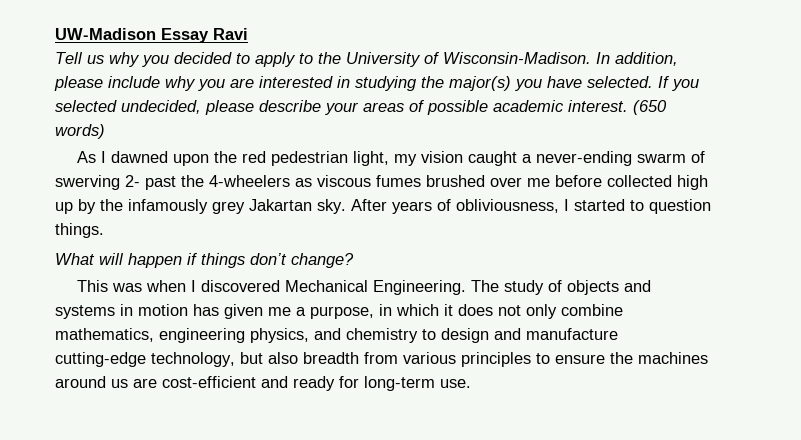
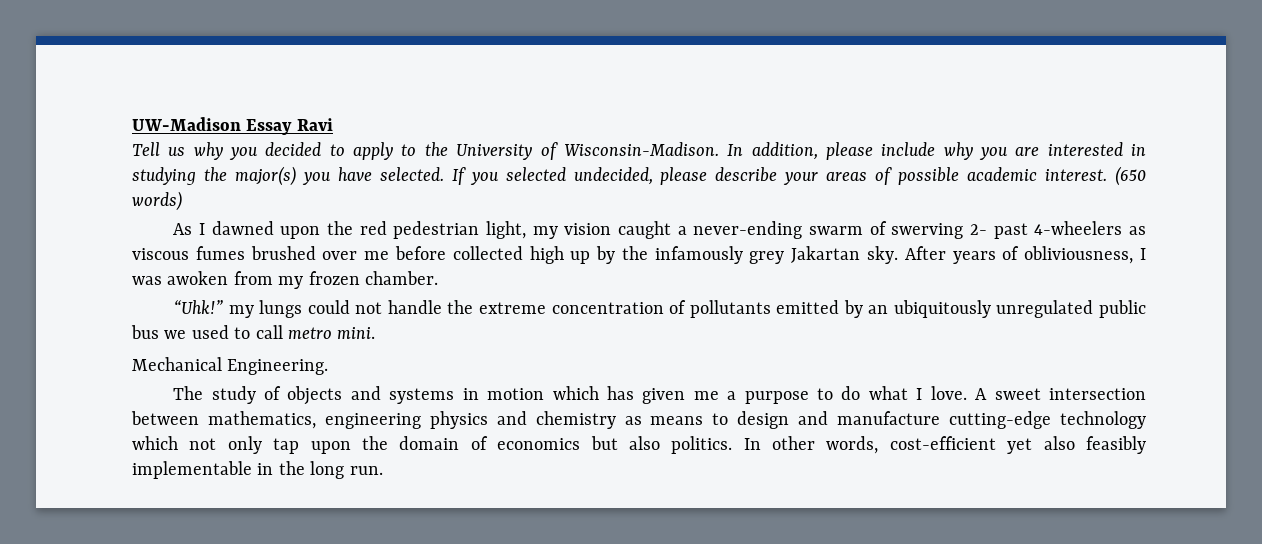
[181,175,204,187] the -> (1028, 231) none
[574,199,711,214] [55,223,104,238] [55,253,354,268] [77,280,281,292] started to question things. // What will happen if things don’t change? // This was when I discovered -> [132,271,438,289] [173,300,1146,318] [131,325,376,339] was awoken from my frozen chamber. // “Uhk!” my lungs could not handle the extreme concentration of pollutants emitted by an ubiquitously unregulated public bus we used to call metro mini. //
(467, 287) none -> (329, 367) //
(188, 310) none -> [552,386,599,400] which
[310,304,623,319] purpose, in which it does not only combine -> [744,386,1147,404] [131,411,199,425] purpose to do what I love. A sweet intersection between
[250,328,309,343] physics, -> [429,411,488,429] physics
(418, 335) none -> [624,416,704,425] as means
[151,352,708,367] [55,376,471,391] technology, but also breadth from various principles to ensure the machines around us are cost-efficient and ready for long-term use. -> [1059,411,1146,429] [132,436,1147,454] [132,461,383,479] technology which not only tap upon the domain of economics but also politics. In other words, cost-efficient yet also feasibly implementable in the long run.

